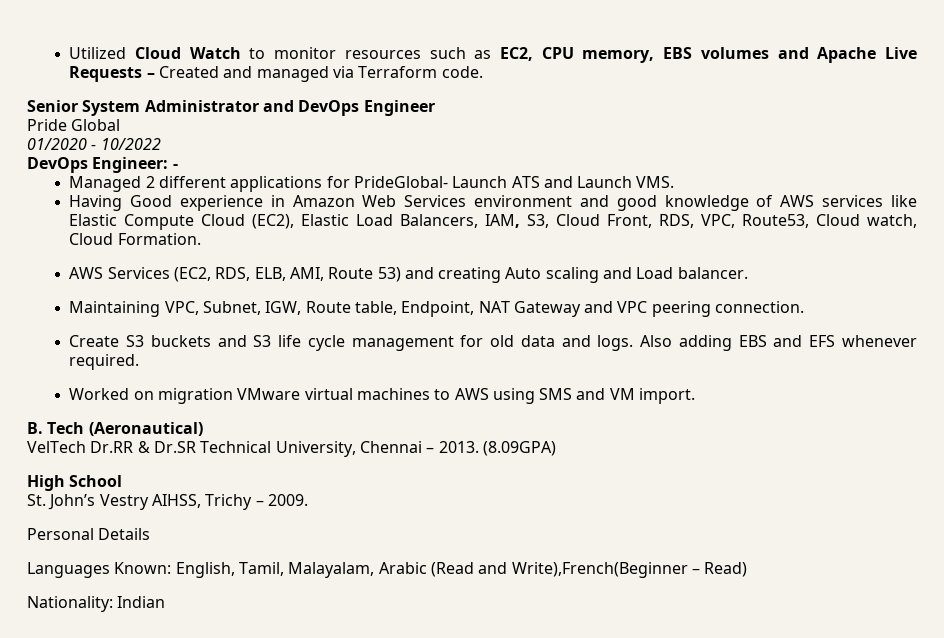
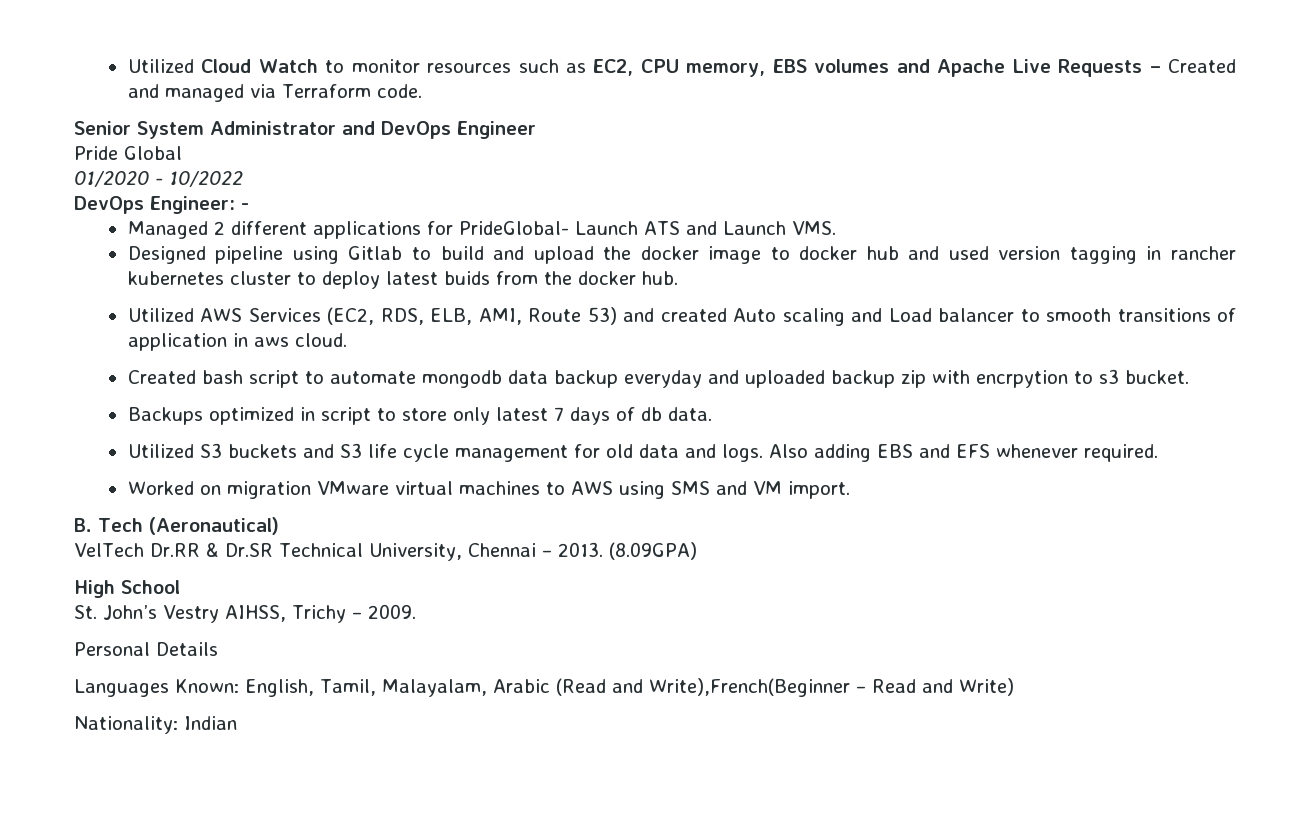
[69,195,918,211] [69,214,917,230] [69,233,201,245] Having Good experience in Amazon Web Services environment and good knowledge of AWS services like Elastic Compute Cloud (EC2), Elastic Load Balancers, IAM, S3, Cloud Front, RDS, VPC, Route53, Cloud watch, Cloud Formation. // -> [127,246,1237,264] [127,271,678,289] [127,308,194,322] Designed pipeline using Gitlab to build and upload the docker image to docker hub and used version tagging in rancher kubernetes cluster to deploy latest buids from the docker hub. // Utilized
[438,267,502,283] creating -> [660,308,727,322] created
[677,267,748,279] [69,301,805,317] [69,335,120,347] balancer. // Maintaining VPC, Subnet, IGW, Route table, Endpoint, NAT Gateway and VPC peering connection. // Create -> [938,308,1236,322] [127,333,347,351] [127,369,1189,388] [127,407,712,425] [127,444,194,458] balancer to smooth transitions of application in aws cloud. // Created bash script to automate mongodb data backup everyday and uploaded backup zip with encrpytion to s3 bucket. // Backups optimized in script to store only latest 7 days of db data. // Utilized
[704,562,748,577] Read) -> [871,678,1014,696] Read and Write)

